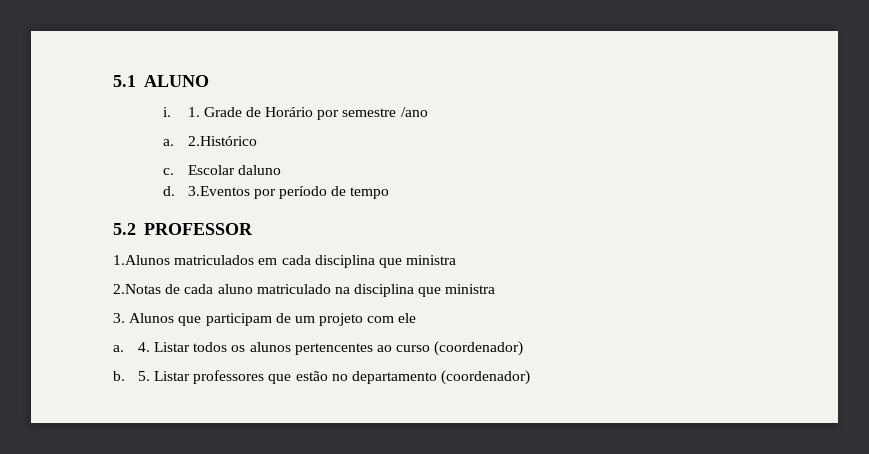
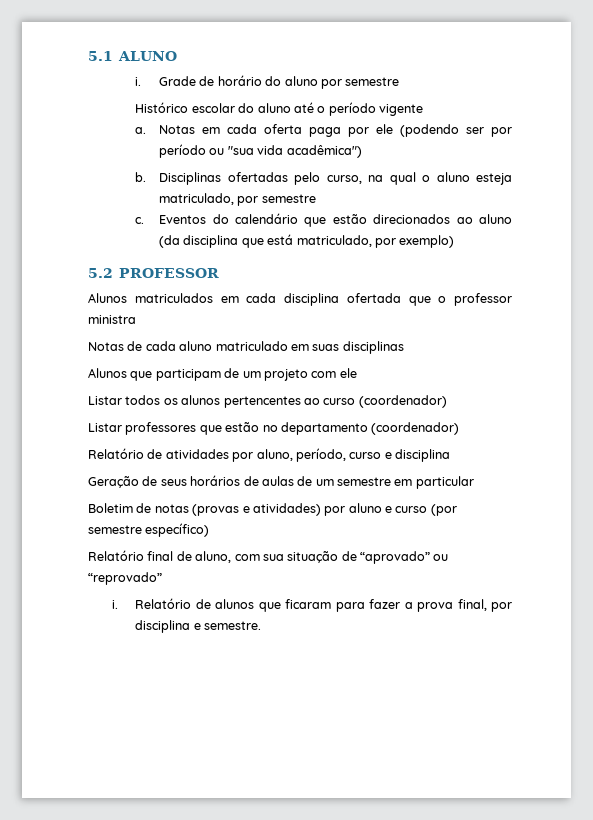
[187,107,200,117] 1. -> (142, 81) none
[265,107,428,120] [162,136,257,146] [162,165,281,175] [162,186,390,199] Horário por semestre /ano // a. 2.Histórico // c. Escolar daluno // d. 3.Eventos por período de tempo -> [217,75,400,89] [135,102,424,116] [135,124,512,137] [159,144,362,158] [135,172,512,185] [159,193,316,206] [135,213,512,227] [159,234,455,248] horário do aluno por semestre // Histórico escolar do aluno até o período vigente // a. Notas em cada oferta paga por ele (podendo ser por período ou "sua vida acadêmica") // b. Disciplinas ofertadas pelo curso, na qual o aluno esteja matriculado, por semestre // c. Eventos do calendário que estão direcionados ao aluno (da disciplina que está matriculado, por exemplo)
[113,255,170,265] 1.Alunos -> [88,293,127,303] Alunos
[378,255,457,268] [113,284,161,294] que ministra // 2.Notas -> [346,293,512,306] [88,315,136,324] [88,342,124,351] ofertada que o professor ministra // Notas
[334,284,496,297] [113,313,125,323] na disciplina que ministra // 3. -> [290,341,404,354] em suas disciplinas //
[113,342,150,352] a. 4. -> (357, 373) none
[113,371,150,381] b. 5. -> (447, 401) none
(531, 377) none -> [88,448,450,462] [88,475,474,489] [88,503,457,516] [88,523,210,537] [88,550,449,564] [88,572,162,585] [111,598,512,612] [135,620,262,633] // Relatório de atividades por aluno, período, curso e disciplina // Geração de seus horários de aulas de um semestre em particular // Boletim de notas (provas e atividades) por aluno e curso (por semestre específico) // Relatório final de aluno, com sua situação de “aprovado” ou “reprovado” // i. Relatório de alunos que ficaram para fazer a prova final, por disciplina e semestre.

